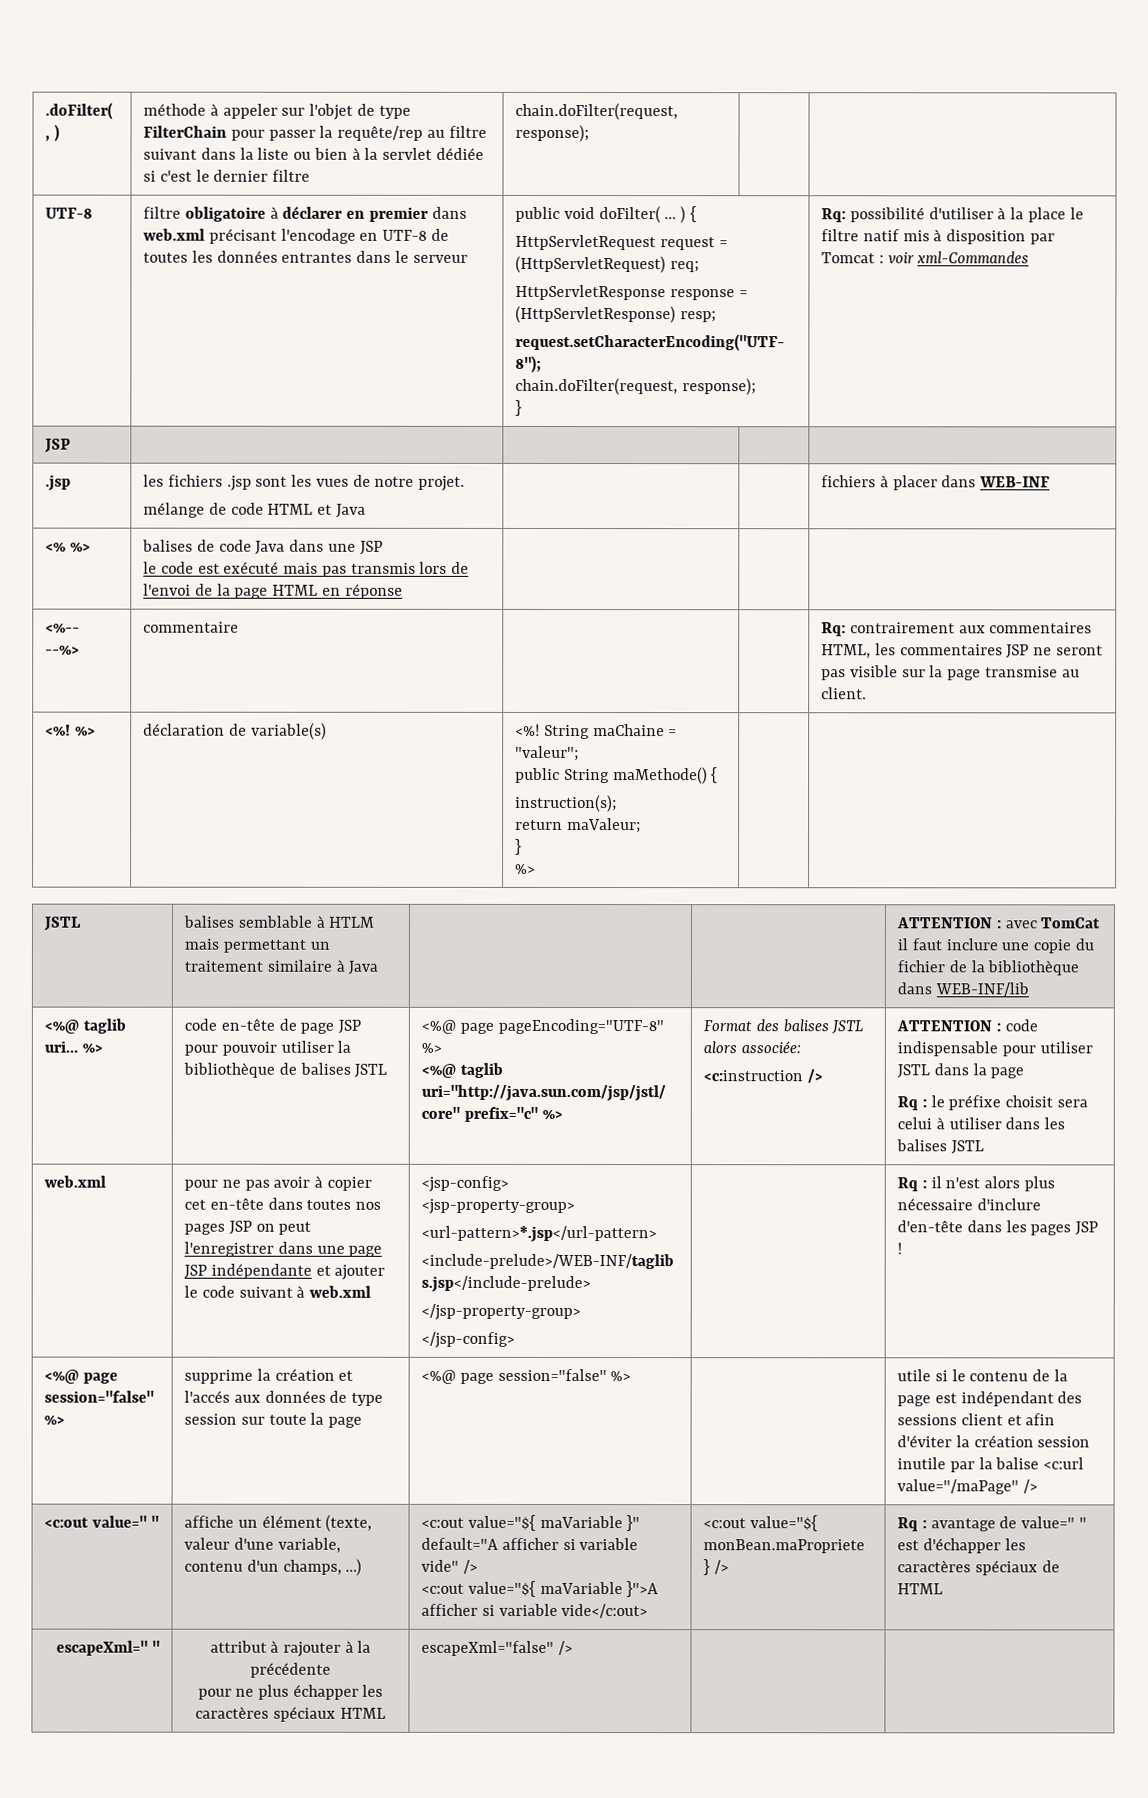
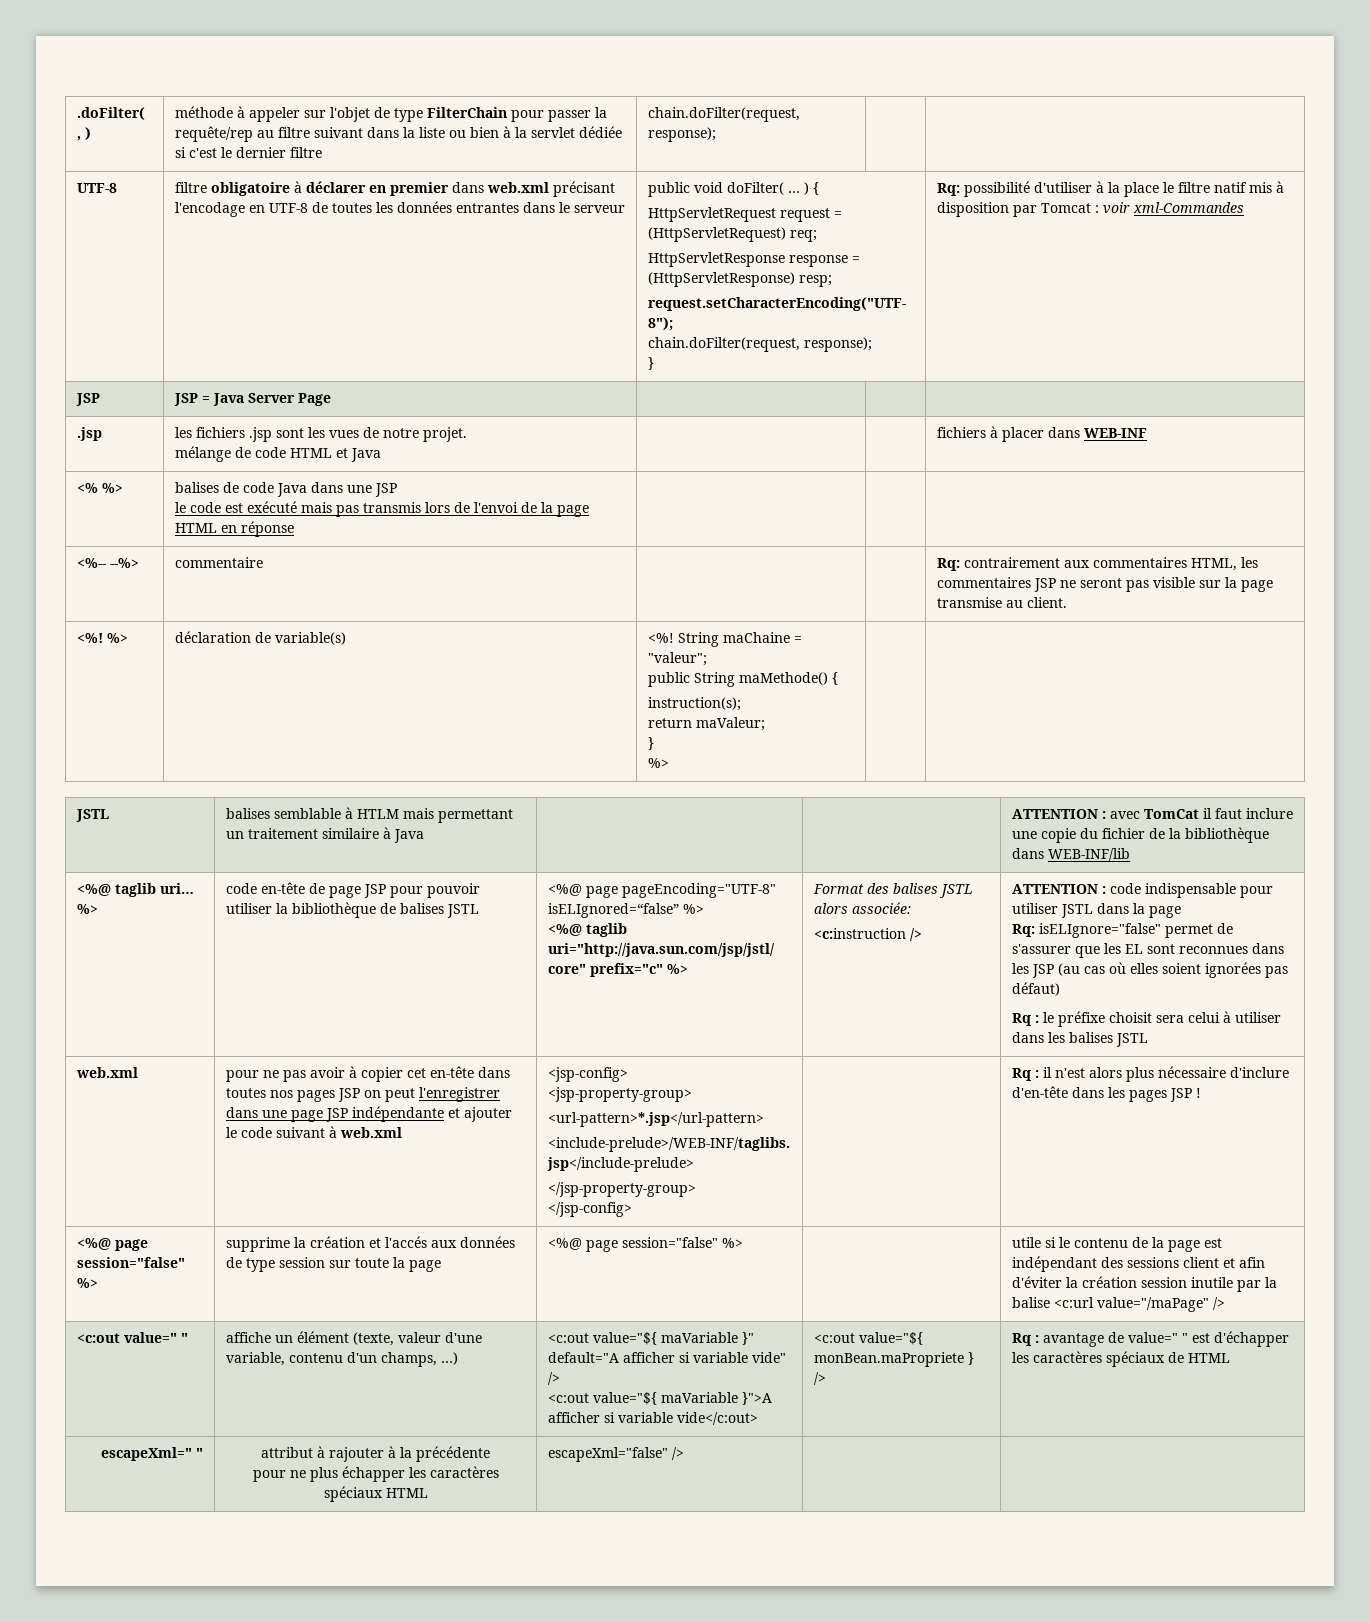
(72, 445) none -> [173,393,331,406] JSP = Java Server Page
(664, 1026) none -> [547,903,679,918] isELIgnored=“false”
(1025, 1073) none -> [1011,923,1233,938] [1011,943,1284,958] [1011,962,1288,978] [1011,982,1060,996] // Rq: isELIgnore="false" permet de s'assurer que les EL sont reconnues dans les JSP (au cas où elles soient ignorées pas défaut)

